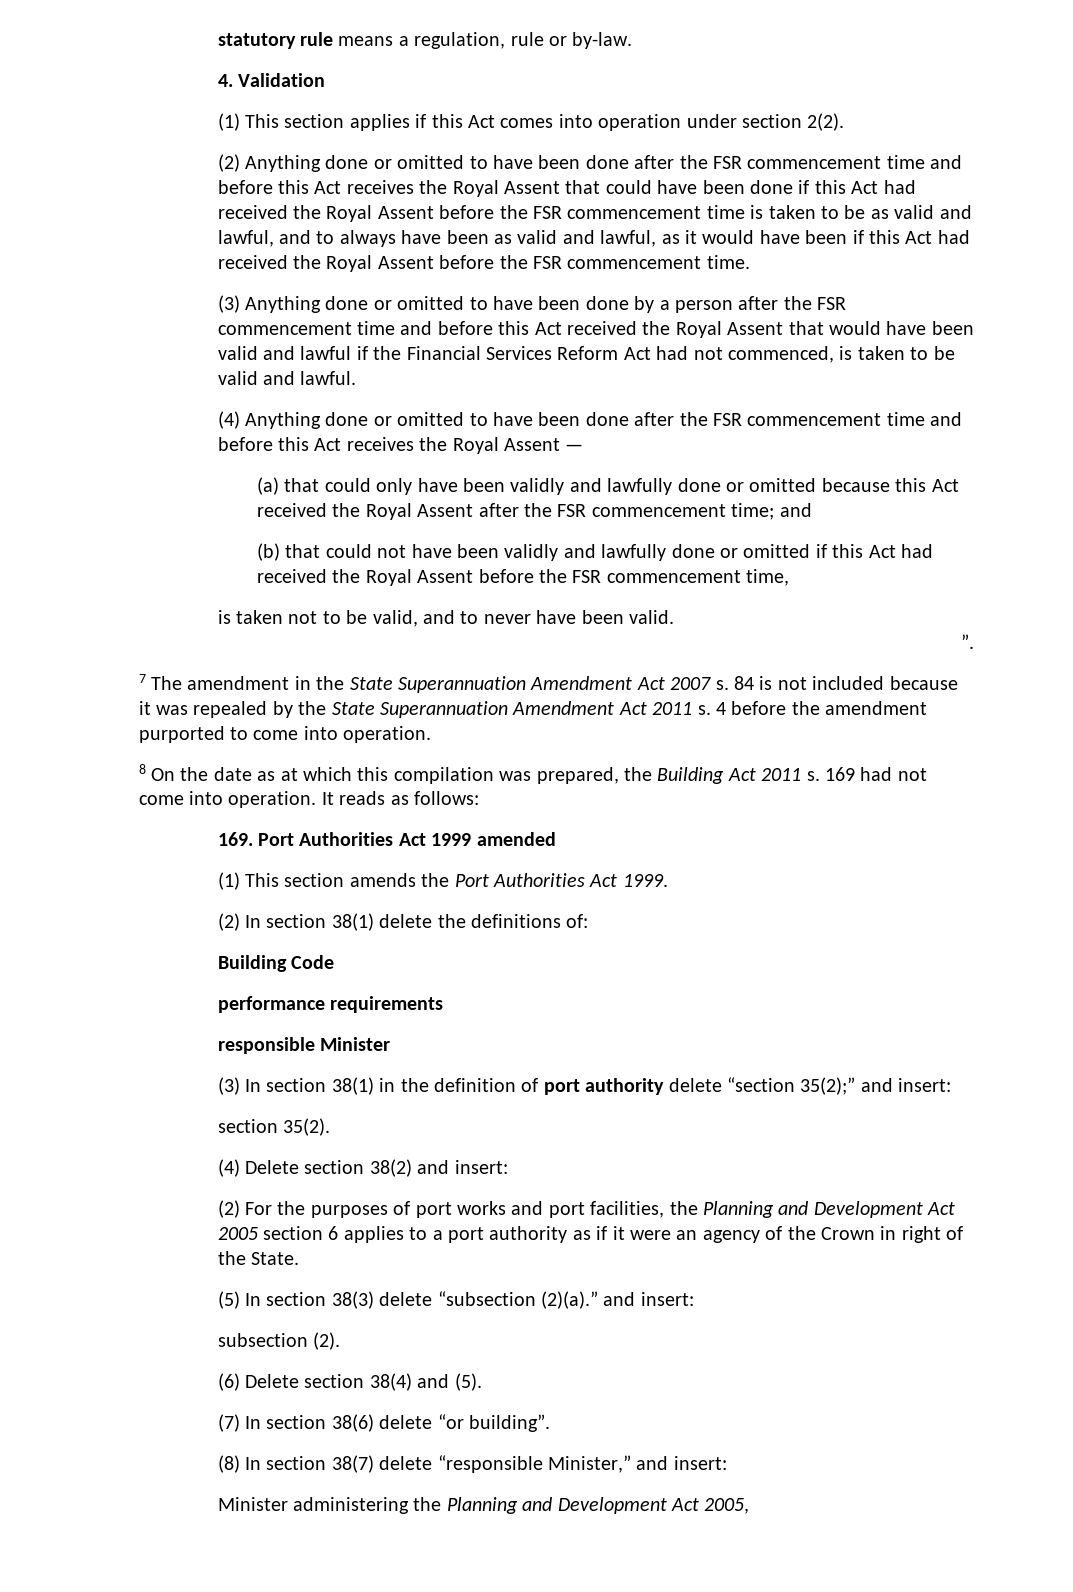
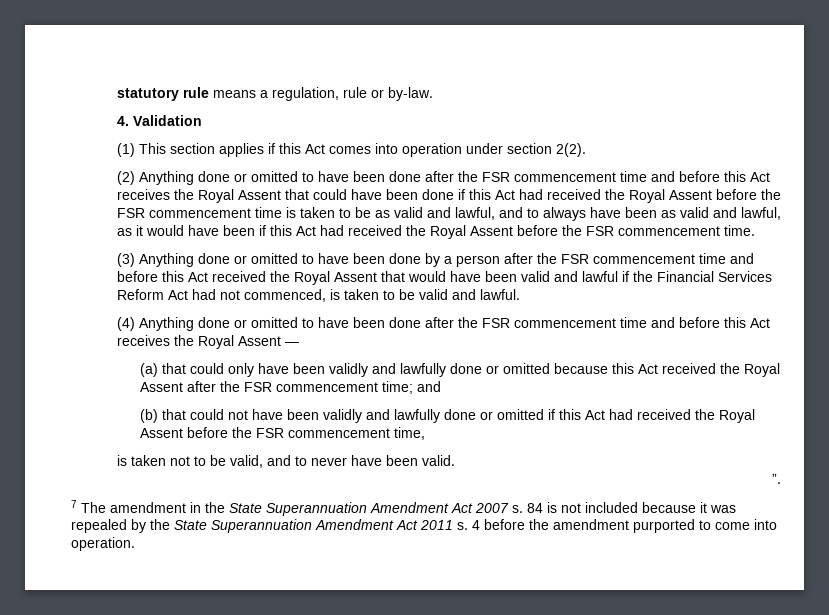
[138,764,927,784] [138,791,479,808] [217,832,556,846] [217,872,668,890] [217,913,589,931] [217,955,334,972] [217,996,443,1013] [217,1037,390,1054] [217,1077,952,1095] [217,1118,330,1136] [217,1159,508,1177] [217,1200,956,1218] [217,1226,964,1243] [217,1251,299,1265] [217,1291,694,1309] [217,1332,340,1350] [217,1373,482,1391] [217,1414,550,1432] [217,1455,727,1473] [217,1497,750,1514] // 8 On the date as at which this compilation was prepared, the Building Act 2011 s. 169 had not come into operation. It reads as follows: // 169. Port Authorities Act 1999 amended // (1) This section amends the Port Authorities Act 1999. // (2) In section 38(1) delete the definitions of: // Building Code // performance requirements // responsible Minister // (3) In section 38(1) in the definition of port authority delete “section 35(2);” and insert: // section 35(2). // (4) Delete section 38(2) and insert: // (2) For the purposes of port works and port facilities, the Planning and Development Act 2005 section 6 applies to a port authority as if it were an agency of the Crown in right of the State. // (5) In section 38(3) delete “subsection (2)(a).” and insert: // subsection (2). // (6) Delete section 38(4) and (5). // (7) In section 38(6) delete “or building”. // (8) In section 38(7) delete “responsible Minister,” and insert: // Minister administering the Planning and Development Act 2005, -> (135, 544) none

